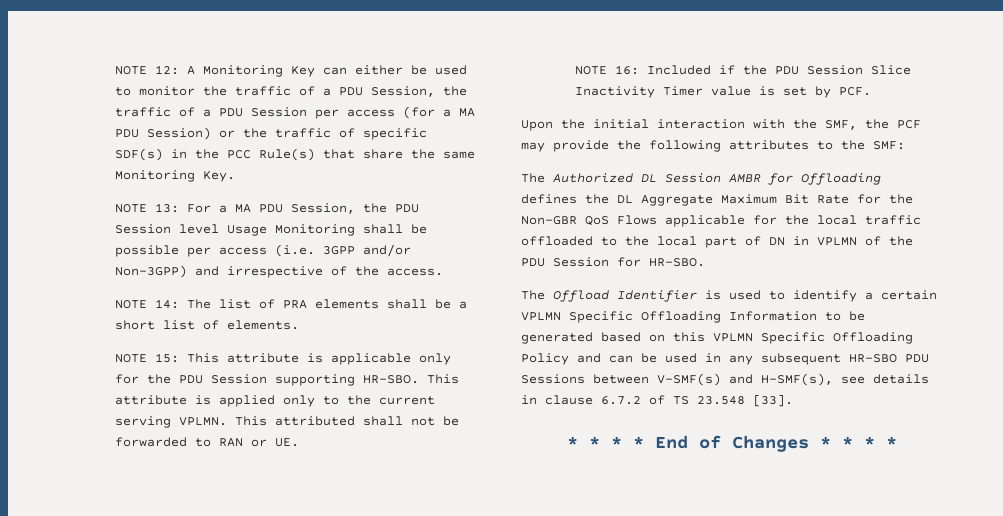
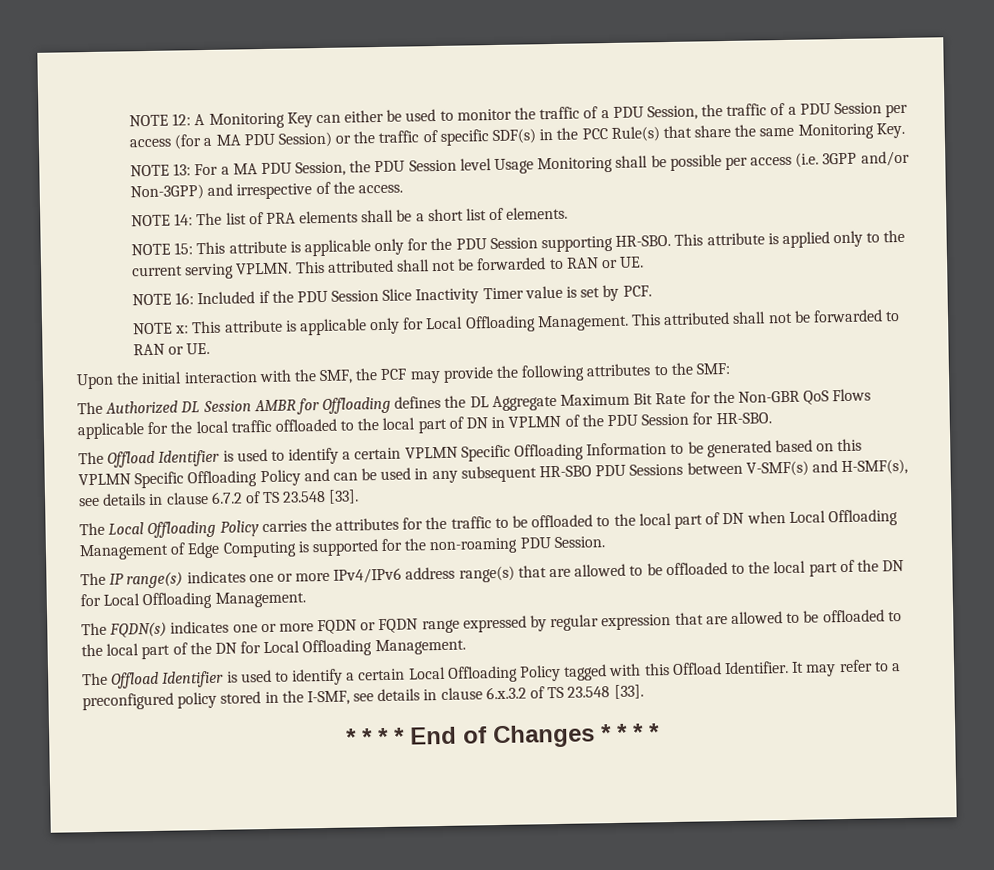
(871, 91) none -> [132,309,901,336] [132,342,211,356] // NOTE x: This attribute is applicable only for Local Offloading Management. This attributed shall not be forwarded to RAN or UE.
(793, 400) none -> [79,509,898,539] [79,536,605,561] [80,559,905,589] [80,591,306,610] [81,609,902,638] [81,638,466,660] [82,659,901,689] [82,684,644,711] // The Local Offloading Policy carries the attributes for the traffic to be offloaded to the local part of DN when Local Offloading Management of Edge Computing is supported for the non-roaming PDU Session. // The IP range(s) indicates one or more IPv4/IPv6 address range(s) that are allowed to be offloaded to the local part of the DN for Local Offloading Management. // The FQDN(s) indicates one or more FQDN or FQDN range expressed by regular expression that are allowed to be offloaded to the local part of the DN for Local Offloading Management. // The Offload Identifier is used to identify a certain Local Offloading Policy tagged with this Offload Identifier. It may refer to a preconfigured policy stored in the I-SMF, see details in clause 6.x.3.2 of TS 23.548 [33].

